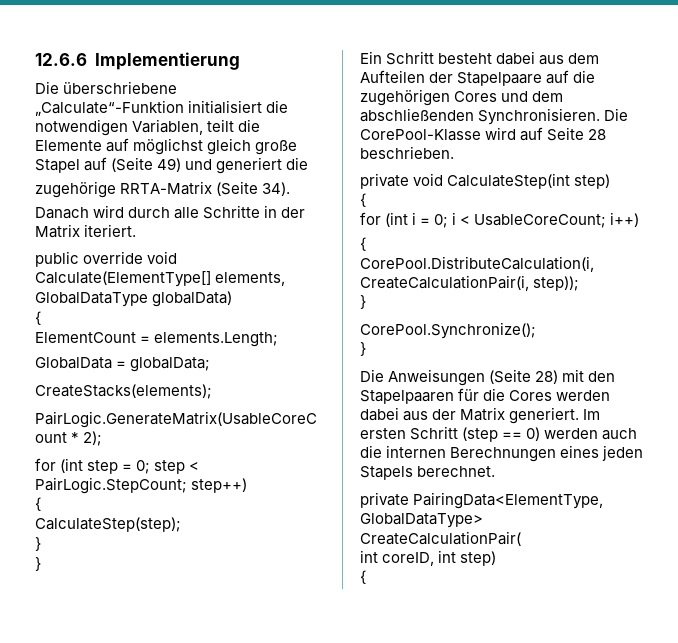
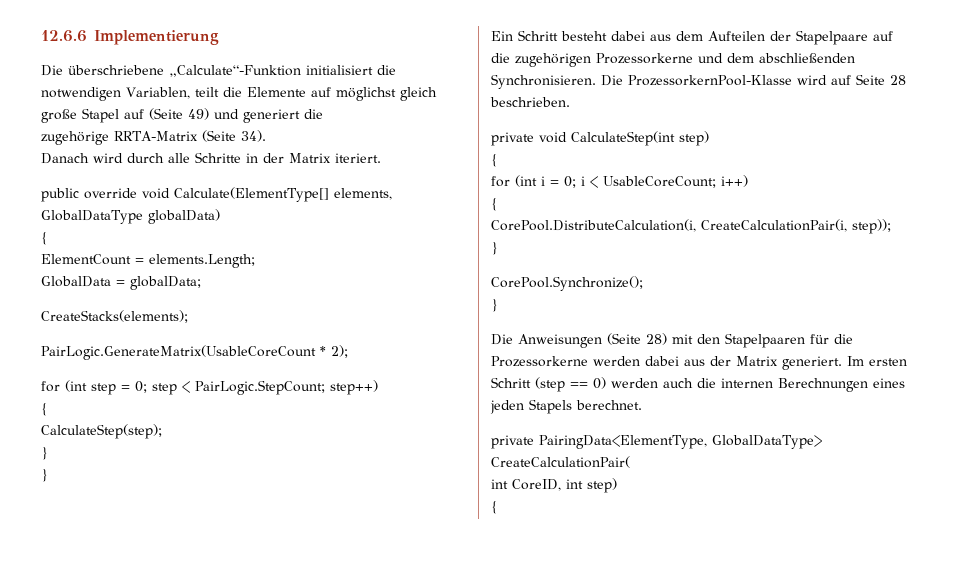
[454,91,498,102] Cores -> [596,53,693,64] Prozessorkerne
[360,129,481,141] CorePool-Klasse -> [628,75,792,86] ProzessorkernPool-Klasse
[509,390,553,401] Cores -> [491,356,588,367] Prozessorkerne
[382,552,435,566] coreID, -> [512,479,561,491] CoreID,

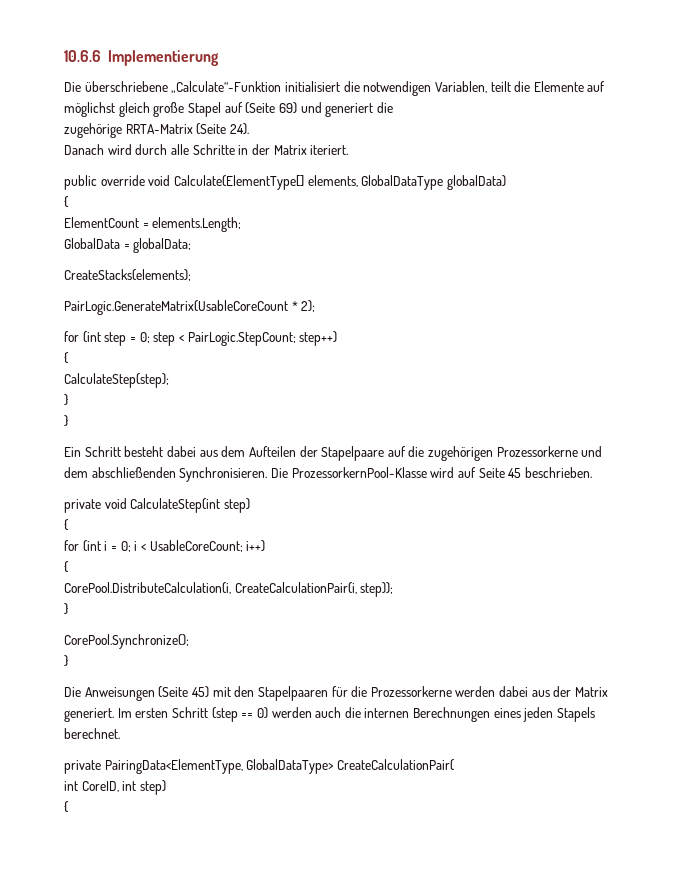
[41,30,87,42] 12.6.6 -> [64,50,101,62] 10.6.6
[188,108,209,120] 49) -> [278,102,297,114] 69)
[241,130,266,142] 34). -> [229,123,249,135] 24).
[890,75,906,85] 28 -> [508,468,522,478] 45
[646,333,667,345] 28) -> [191,686,209,698] 45)

